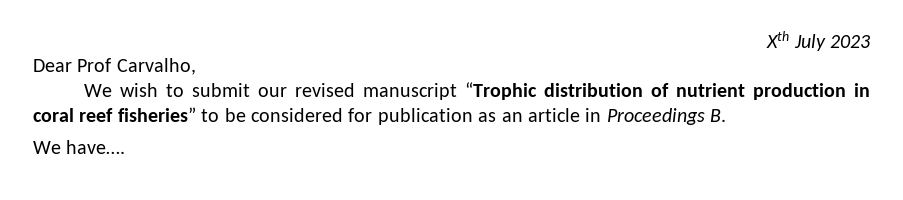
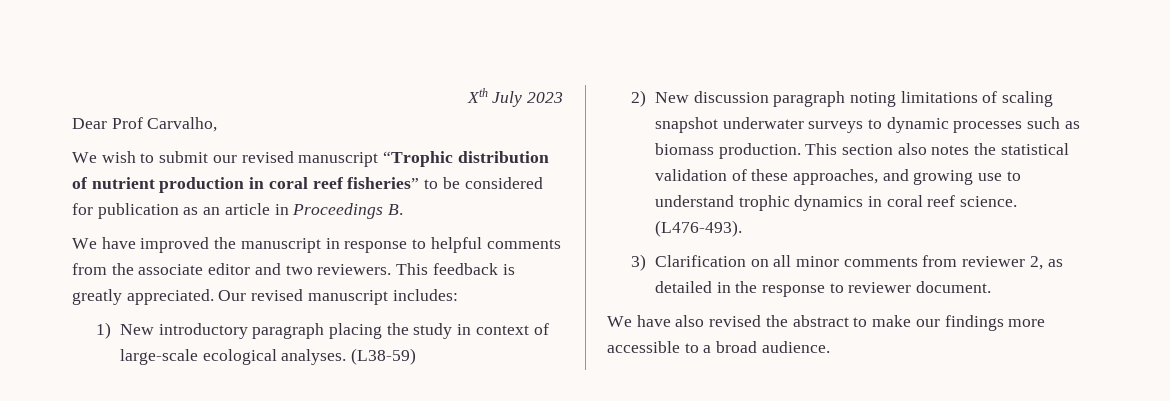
[66,140,126,154] have…. -> [101,237,561,253] [72,263,515,275] [72,289,458,305] [95,322,549,339] [119,348,416,365] [630,90,1054,107] [654,117,1080,133] [654,143,1069,159] [654,169,1021,185] [654,195,1018,211] [654,220,742,237] [630,254,1063,271] [654,281,992,297] [607,315,1046,331] [607,341,830,353] have improved the manuscript in response to helpful comments from the associate editor and two reviewers. This feedback is greatly appreciated. Our revised manuscript includes: // 1) New introductory paragraph placing the study in context of large-scale ecological analyses. (L38-59) // 2) New discussion paragraph noting limitations of scaling snapshot underwater surveys to dynamic processes such as biomass production. This section also notes the statistical validation of these approaches, and growing use to understand trophic dynamics in coral reef science. (L476-493). // 3) Clarification on all minor comments from reviewer 2, as detailed in the response to reviewer document. // We have also revised the abstract to make our findings more accessible to a broad audience.

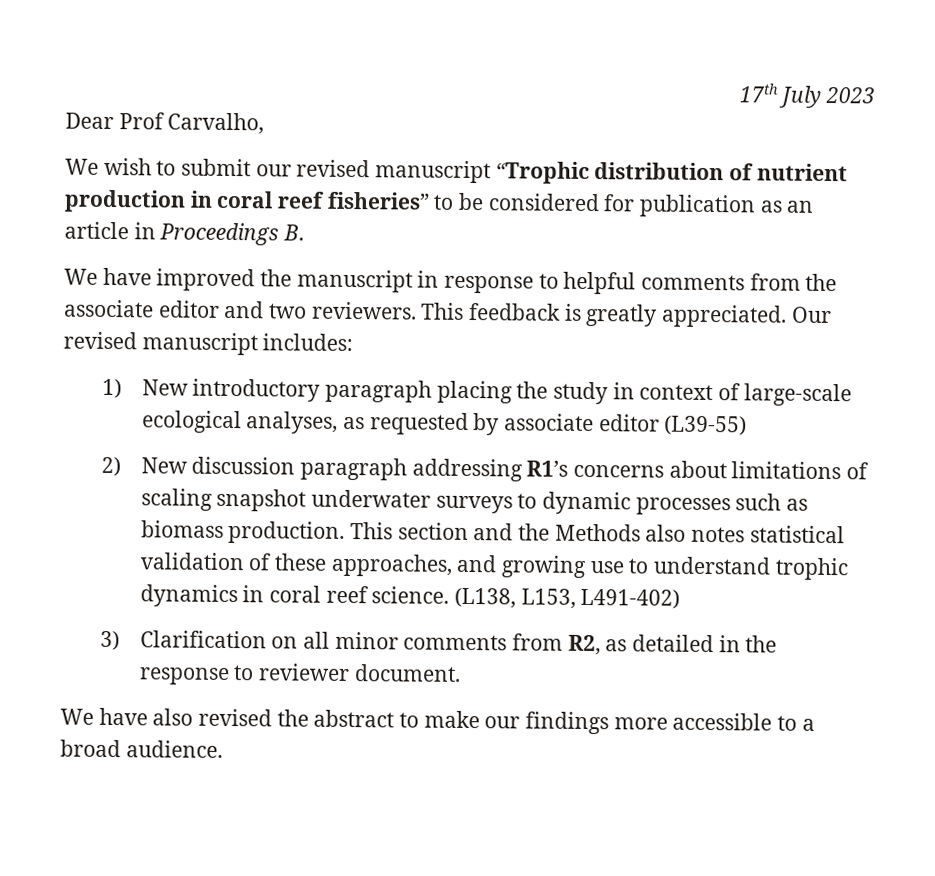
[466,88,488,103] Xth -> [738,83,778,103] 17th
[281,348,416,365] analyses. (L38-59) -> [246,411,748,436] analyses, as requested by associate editor (L39-55)
[849,92,896,107] noting -> [411,458,727,482] addressing R1’s concerns about
(893, 149) none -> [473,523,641,542] and the Methods
[974,143,997,155] the -> (746, 534) none
[654,220,742,237] (L476-493). -> [454,587,681,609] (L138, L153, L491-402)
[962,256,1043,270] reviewer 2, -> [567,634,601,656] R2,

